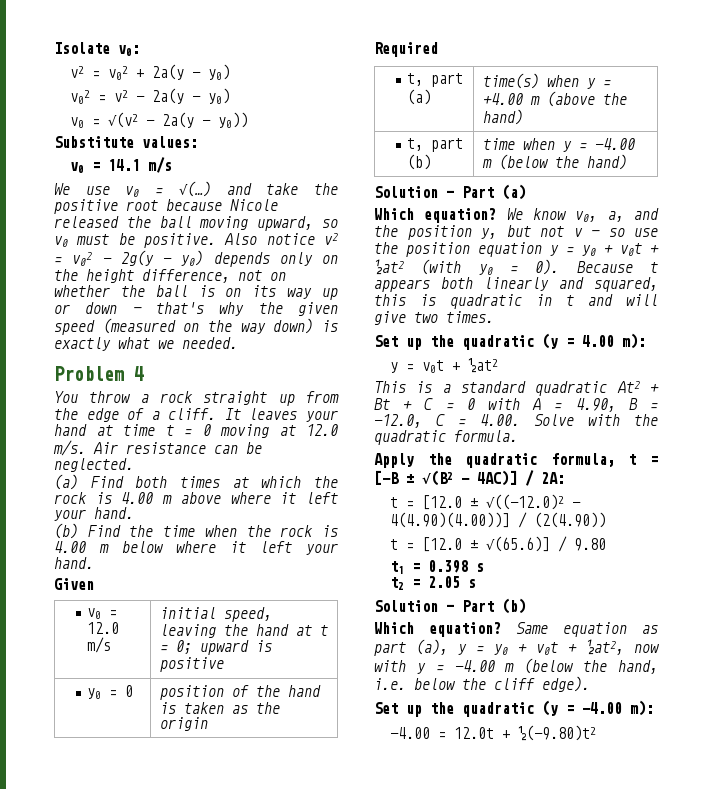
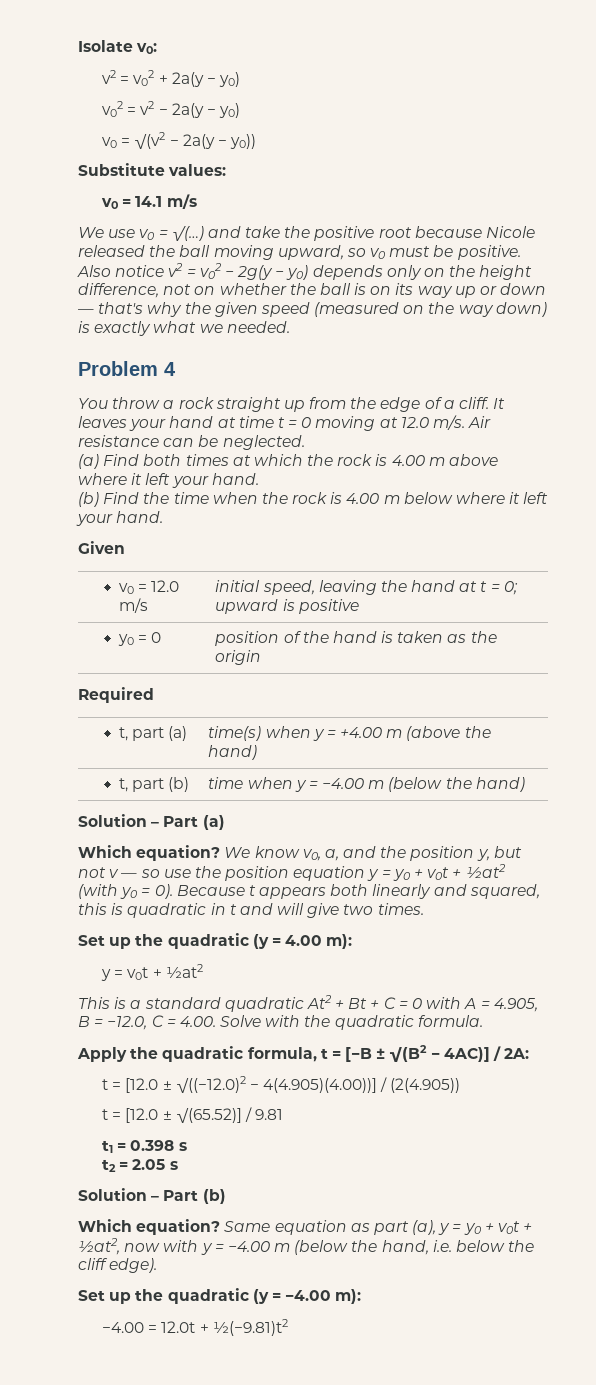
[575,398,616,412] 4.90, -> [493,998,538,1012] 4.905,
[390,512,607,528] [390,536,607,552] 4(4.90)(4.00))] / (2(4.90)) // t = [12.0 ± √(65.6)] / 9.80 -> [263,1077,461,1093] [101,1107,284,1123] 4(4.905)(4.00))] / (2(4.905)) // t = [12.0 ± √(65.52)] / 9.81
[518,725,597,741] ½(−9.80)t2 -> [212,1319,288,1336] ½(−9.81)t2

